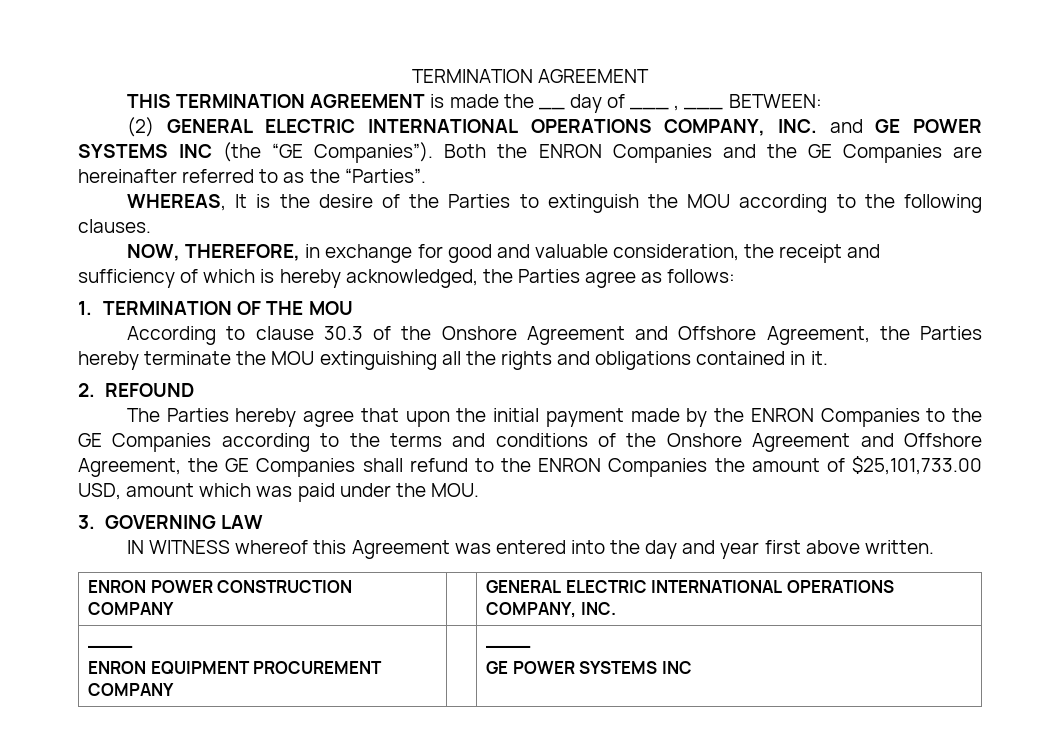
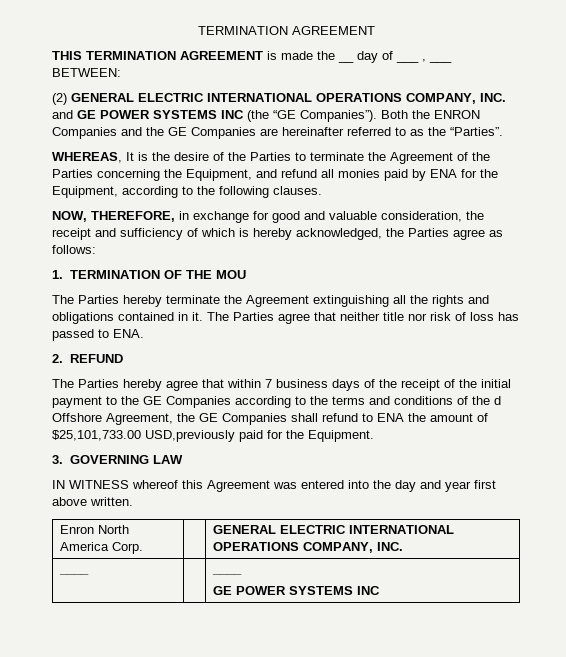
[547,194,731,213] extinguish the MOU -> [310,152,490,164] [52,169,498,181] [52,186,118,198] terminate the Agreement of the Parties concerning the Equipment, and refund all monies paid by ENA for the Equipment,
[127,326,910,345] According to clause 30.3 of the Onshore Agreement and Offshore Agreement, the -> [52,295,74,304] The
[271,351,315,365] MOU -> [246,295,309,307] Agreement
(828, 358) none -> [207,312,519,324] [52,329,144,341] The Parties agree that neither title nor risk of loss has passed to ENA.
[104,383,194,397] REFOUND -> [69,354,123,363] REFUND
[405,408,920,427] upon the initial payment made by the ENRON Companies -> [227,379,511,391] [52,396,102,408] within 7 business days of the receipt of the initial payment
[666,433,894,452] Onshore Agreement and -> [494,396,501,405] d
[501,458,708,477] the ENRON Companies -> [377,413,404,422] ENA
[78,483,479,502] USD, amount which was paid under the MOU. -> [145,430,374,442] USD,previously paid for the Equipment.
[87,580,353,593] [87,602,174,615] ENRON POWER CONSTRUCTION COMPANY -> [59,525,129,534] [59,542,143,554] Enron North America Corp.
[87,661,383,675] [87,683,174,696] // ENRON EQUIPMENT PROCUREMENT COMPANY -> (89, 574) none

